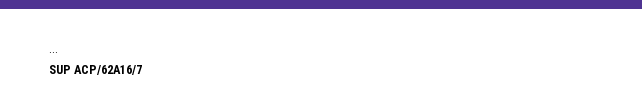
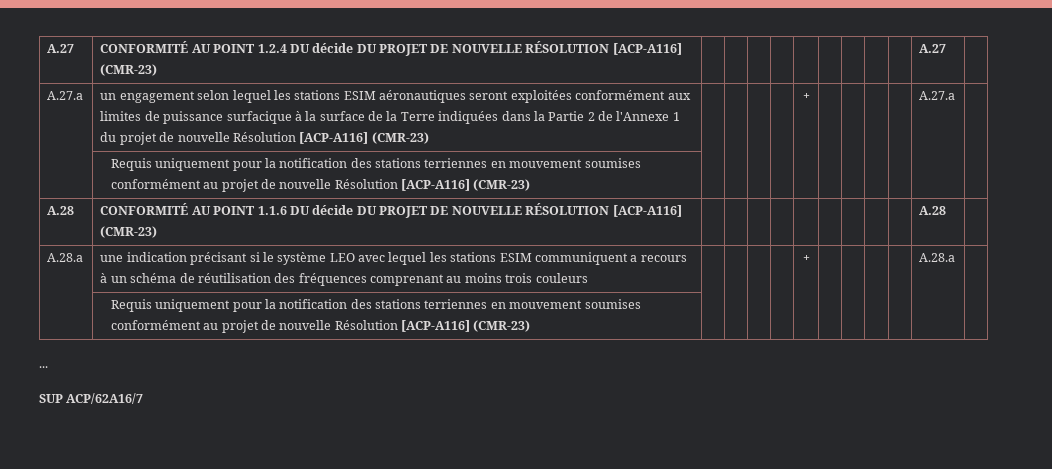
(49, 52) none -> [47,44,75,53] [100,41,682,56] [100,64,158,76] [919,44,947,53] [47,91,84,100] [100,90,691,103] [100,111,680,124] [100,132,429,145] [802,93,810,100] [919,91,956,100] [110,158,641,171] [110,179,531,192] [47,206,75,215] [100,203,682,218] [100,226,158,238] [919,206,947,215] [47,253,84,262] [100,252,687,265] [100,273,588,286] [802,255,810,262] [919,253,956,262] [110,299,641,312] [110,320,531,333] A.27 | CONFORMITÉ AU POINT 1.2.4 DU décide DU PROJET DE NOUVELLE RÉSOLUTION [ACP-A116] (CMR-23) | | | | | | | | | | A.27 | // A.27.a | un engagement selon lequel les stations ESIM aéronautiques seront exploitées conformément aux limites de puissance surfacique à la surface de la Terre indiquées dans la Partie 2 de l'Annexe 1 du projet de nouvelle Résolution [ACP-A116] (CMR-23) | | | | | + | | | | | A.27.a | // | Requis uniquement pour la notification des stations terriennes en mouvement soumises conformément au projet de nouvelle Résolution [ACP-A116] (CMR-23) | | | | | | | | | | | // A.28 | CONFORMITÉ AU POINT 1.1.6 DU décide DU PROJET DE NOUVELLE RÉSOLUTION [ACP-A116] (CMR-23) | | | | | | | | | | A.28 | // A.28.a | une indication précisant si le système LEO avec lequel les stations ESIM communiquent a recours à un schéma de réutilisation des fréquences comprenant au moins trois couleurs | | | | | + | | | | | A.28.a | // | Requis uniquement pour la notification des stations terriennes en mouvement soumises conformément au projet de nouvelle Résolution [ACP-A116] (CMR-23) | | | | | | | | | | | //

